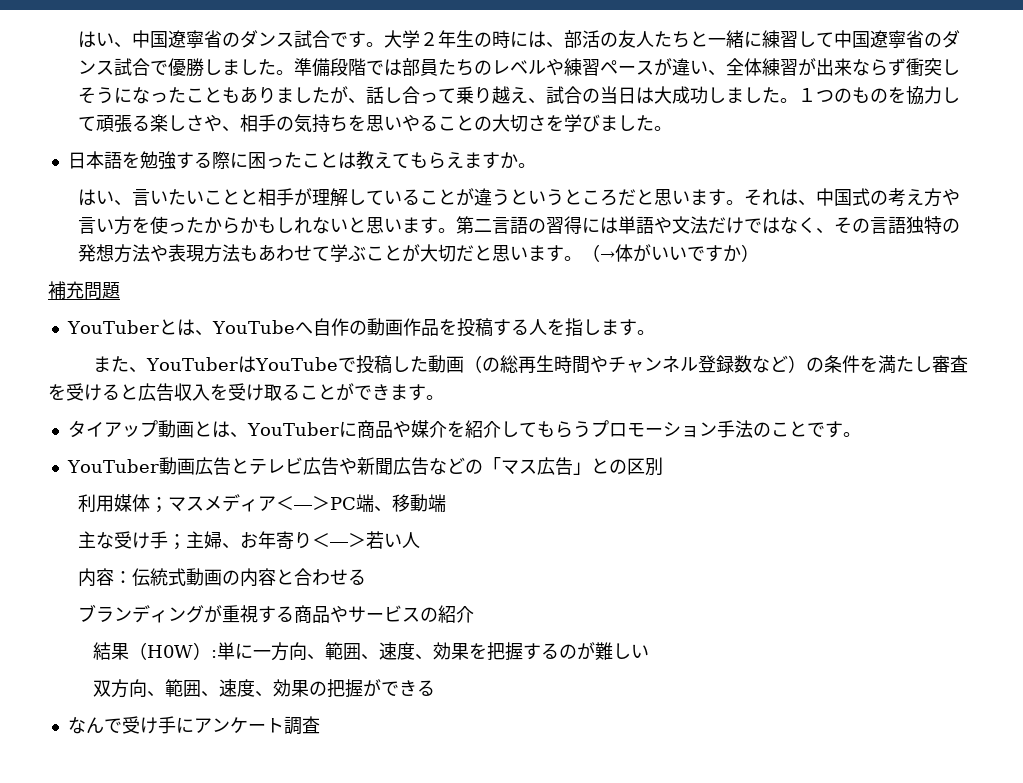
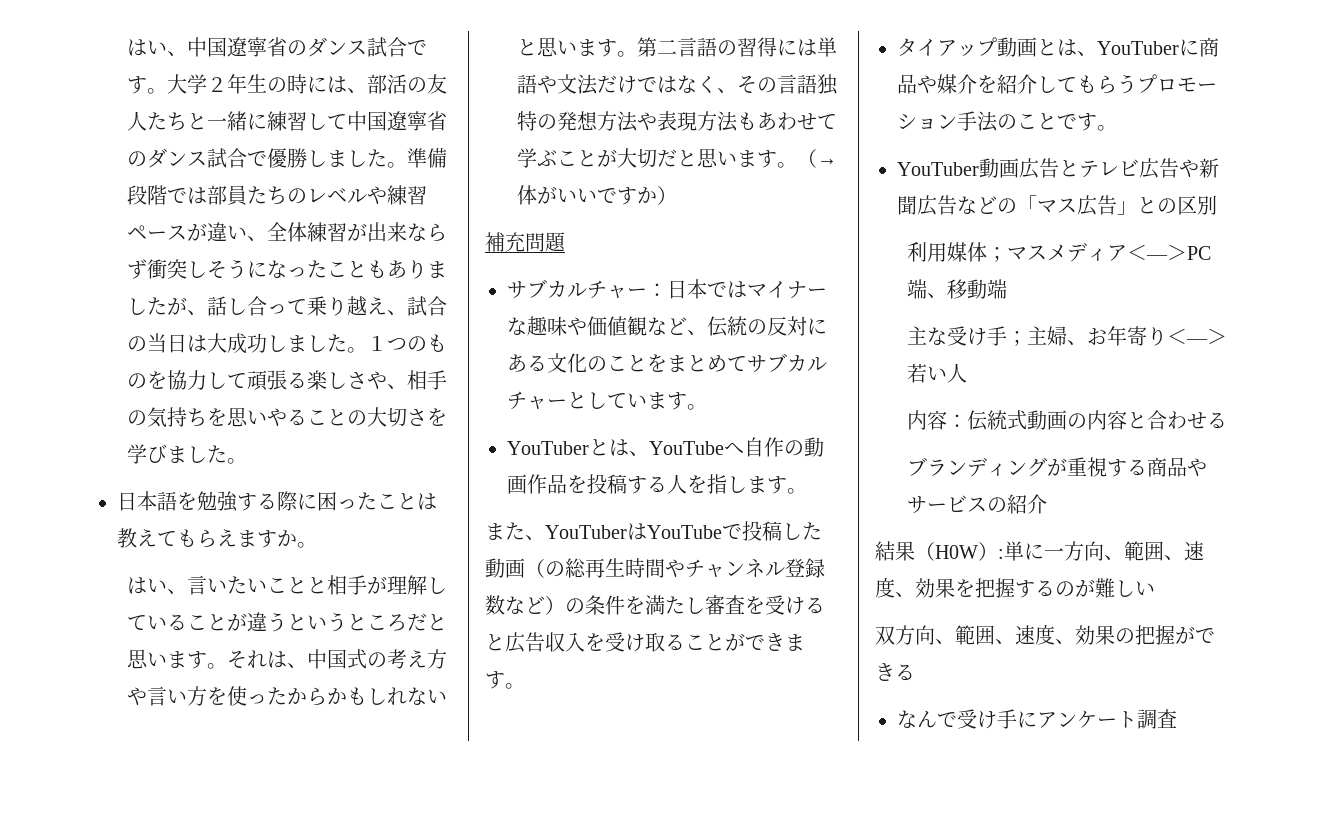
(120, 290) none -> [507,279,827,299] [507,316,827,337] [507,353,827,373] [507,391,707,410] // サブカルチャー：日本ではマイナーな趣味や価値観など、伝統の反対にある文化のことをまとめてサブカルチャーとしています。

